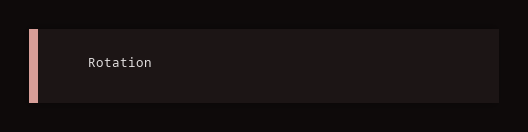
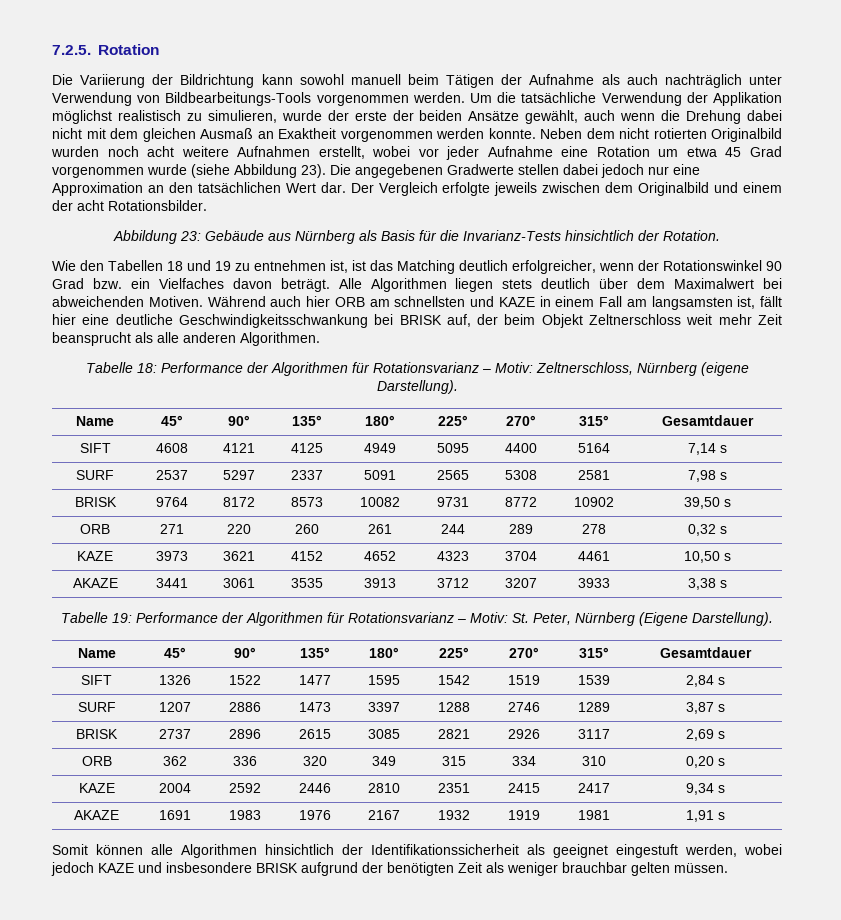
[88,57,152,67] Rotation -> [52,44,159,55] [52,74,782,88] [52,92,782,106] [52,110,782,124] [52,128,782,142] [51,146,782,160] [52,164,700,178] [52,182,783,196] [52,200,207,211] [113,230,720,244] [52,260,782,274] [52,278,783,292] [52,296,782,310] [52,314,782,328] [52,332,320,346] [85,362,749,376] [376,380,458,394] [76,416,114,426] [160,415,183,426] [228,415,250,426] [291,415,322,426] [364,415,395,426] [437,415,468,426] [505,415,536,426] [578,415,609,426] [661,415,754,426] [79,443,111,453] [155,443,188,453] [223,443,255,453] [290,443,323,453] [363,443,396,453] [436,443,469,453] [504,443,537,453] [577,443,610,453] [687,443,727,455] [76,470,114,480] [155,470,188,480] [223,470,255,480] [290,470,323,480] [363,470,396,480] [436,470,469,480] [504,470,537,480] [577,470,610,480] [687,470,727,482] [74,497,117,507] [155,497,188,507] [223,497,255,507] [290,497,323,507] [359,497,400,507] [436,497,469,507] [504,497,537,507] [573,497,614,507] [683,497,731,509] [80,524,110,534] [159,524,184,534] [227,524,251,534] [294,524,319,534] [367,524,392,534] [440,524,465,534] [508,524,533,534] [581,524,606,534] [687,524,727,536] [77,551,113,561] [155,551,188,561] [223,551,255,561] [290,551,323,561] [363,551,396,561] [436,551,469,561] [504,551,537,561] [577,551,610,561] [683,551,731,563] [72,578,118,588] [155,578,188,588] [223,578,255,588] [290,578,323,588] [363,578,396,588] [436,578,469,588] [504,578,537,588] [577,578,610,588] [687,578,727,590] [61,612,773,626] [77,648,116,658] [164,647,186,658] [233,647,256,658] [299,647,330,658] [369,647,399,658] [438,647,469,658] [508,647,539,658] [578,647,609,658] [659,647,752,658] [81,675,112,685] [159,675,191,685] [228,675,261,685] [298,675,331,685] [368,675,400,685] [437,675,470,685] [507,675,540,685] [577,675,610,685] [685,675,725,687] [77,702,116,712] [159,702,191,712] [228,702,261,712] [298,702,331,712] [368,702,400,712] [437,702,470,712] [507,702,540,712] [577,702,610,712] [685,702,725,714] [76,729,118,739] [159,729,191,739] [228,729,261,739] [298,729,331,739] [368,729,400,739] [437,729,470,739] [507,729,540,739] [577,729,610,739] [685,729,725,741] [81,756,112,766] [163,756,187,766] [232,756,257,766] [302,756,327,766] [372,756,396,766] [441,756,466,766] [511,756,536,766] [581,756,606,766] [685,756,725,768] [78,783,115,793] [159,783,191,793] [228,783,261,793] [298,783,331,793] [368,783,400,793] [437,783,470,793] [507,783,540,793] [577,783,610,793] [685,783,725,795] [74,810,119,820] [159,810,191,820] [228,810,261,820] [298,810,331,820] [368,810,400,820] [437,810,470,820] [507,810,540,820] [577,810,610,820] [685,810,725,822] [52,844,782,858] [51,862,728,876] 7.2.5. Rotation // Die Variierung der Bildrichtung kann sowohl manuell beim Tätigen der Aufnahme als auch nachträglich unter Verwendung von Bildbearbeitungs-Tools vorgenommen werden. Um die tatsächliche Verwendung der Applikation möglichst realistisch zu simulieren, wurde der erste der beiden Ansätze gewählt, auch wenn die Drehung dabei nicht mit dem gleichen Ausmaß an Exaktheit vorgenommen werden konnte. Neben dem nicht rotierten Originalbild wurden noch acht weitere Aufnahmen erstellt, wobei vor jeder Aufnahme eine Rotation um etwa 45 Grad vorgenommen wurde (siehe Abbildung 23). Die angegebenen Gradwerte stellen dabei jedoch nur eine Approximation an den tatsächlichen Wert dar. Der Vergleich erfolgte jeweils zwischen dem Originalbild und einem der acht Rotationsbilder. // Abbildung 23: Gebäude aus Nürnberg als Basis für die Invarianz-Tests hinsichtlich der Rotation. // Wie den Tabellen 18 und 19 zu entnehmen ist, ist das Matching deutlich erfolgreicher, wenn der Rotationswinkel 90 Grad bzw. ein Vielfaches davon beträgt. Alle Algorithmen liegen stets deutlich über dem Maximalwert bei abweichenden Motiven. Während auch hier ORB am schnellsten und KAZE in einem Fall am langsamsten ist, fällt hier eine deutliche Geschwindigkeitsschwankung bei BRISK auf, der beim Objekt Zeltnerschloss weit mehr Zeit beansprucht als alle anderen Algorithmen. // Tabelle 18: Performance der Algorithmen für Rotationsvarianz – Motiv: Zeltnerschloss, Nürnberg (eigene Darstellung). // Name | 45° | 90° | 135° | 180° | 225° | 270° | 315° | Gesamtdauer // SIFT | 4608 | 4121 | 4125 | 4949 | 5095 | 4400 | 5164 | 7,14 s // SURF | 2537 | 5297 | 2337 | 5091 | 2565 | 5308 | 2581 | 7,98 s // BRISK | 9764 | 8172 | 8573 | 10082 | 9731 | 8772 | 10902 | 39,50 s // ORB | 271 | 220 | 260 | 261 | 244 | 289 | 278 | 0,32 s // KAZE | 3973 | 3621 | 4152 | 4652 | 4323 | 3704 | 4461 | 10,50 s // AKAZE | 3441 | 3061 | 3535 | 3913 | 3712 | 3207 | 3933 | 3,38 s // Tabelle 19: Performance der Algorithmen für Rotationsvarianz – Motiv: St. Peter, Nürnberg (Eigene Darstellung). // Name | 45° | 90° | 135° | 180° | 225° | 270° | 315° | Gesamtdauer // SIFT | 1326 | 1522 | 1477 | 1595 | 1542 | 1519 | 1539 | 2,84 s // SURF | 1207 | 2886 | 1473 | 3397 | 1288 | 2746 | 1289 | 3,87 s // BRISK | 2737 | 2896 | 2615 | 3085 | 2821 | 2926 | 3117 | 2,69 s // ORB | 362 | 336 | 320 | 349 | 315 | 334 | 310 | 0,20 s // KAZE | 2004 | 2592 | 2446 | 2810 | 2351 | 2415 | 2417 | 9,34 s // AKAZE | 1691 | 1983 | 1976 | 2167 | 1932 | 1919 | 1981 | 1,91 s // Somit können alle Algorithmen hinsichtlich der Identifikationssicherheit als geeignet eingestuft werden, wobei jedoch KAZE und insbesondere BRISK aufgrund der benötigten Zeit als weniger brauchbar gelten müssen.

